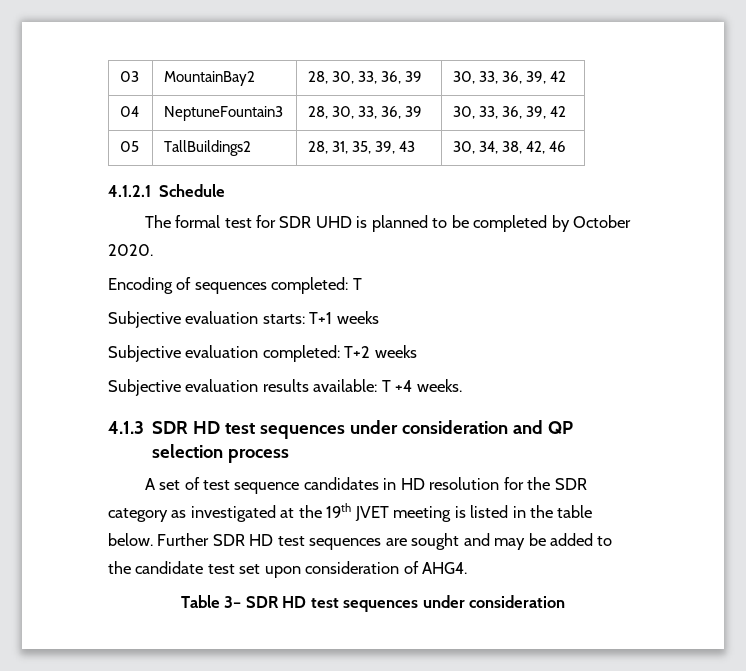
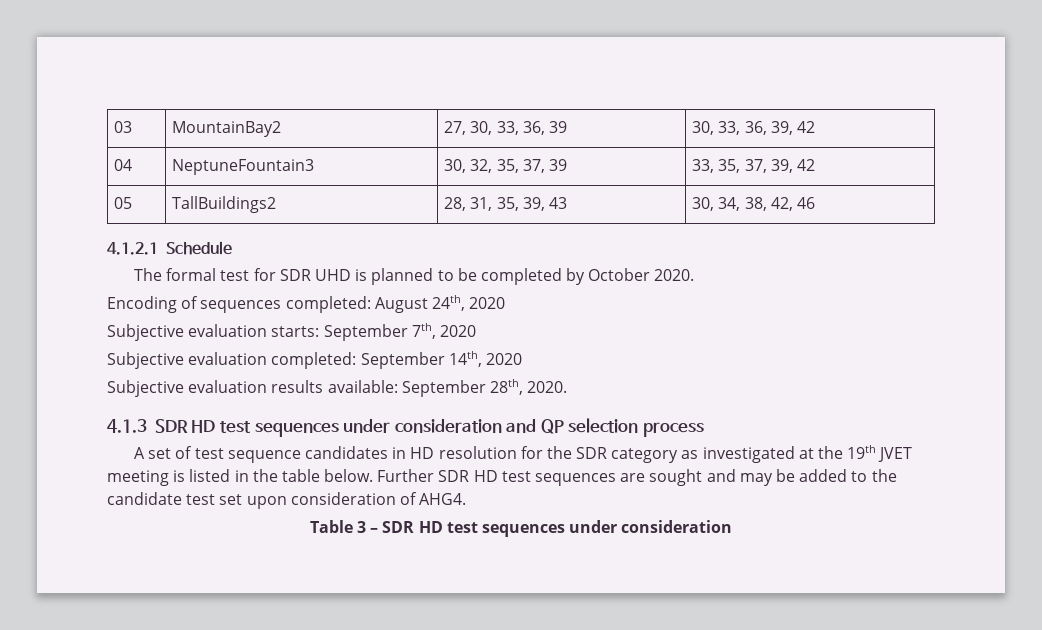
[308,71,329,84] 28, -> [444,121,467,135] 27,
[308,106,423,119] [453,106,523,119] 28, 30, 33, 36, 39 | 30, 33, 36, -> [444,159,568,173] [692,159,767,173] 30, 32, 35, 37, 39 | 33, 35, 37,
[352,278,362,290] T -> [374,295,506,313] August 24th, 2020
[309,311,379,324] T+1 weeks -> [323,323,476,341] September 7th, 2020
[344,345,417,358] T+2 weeks -> [360,351,522,369] September 14th, 2020
[381,379,462,392] T +4 weeks. -> [401,379,568,397] September 28th, 2020.
[224,596,242,608] 3– -> [356,521,379,533] 3 –

